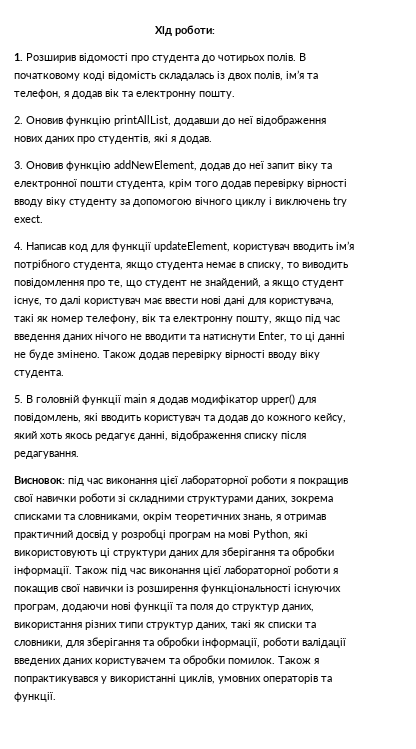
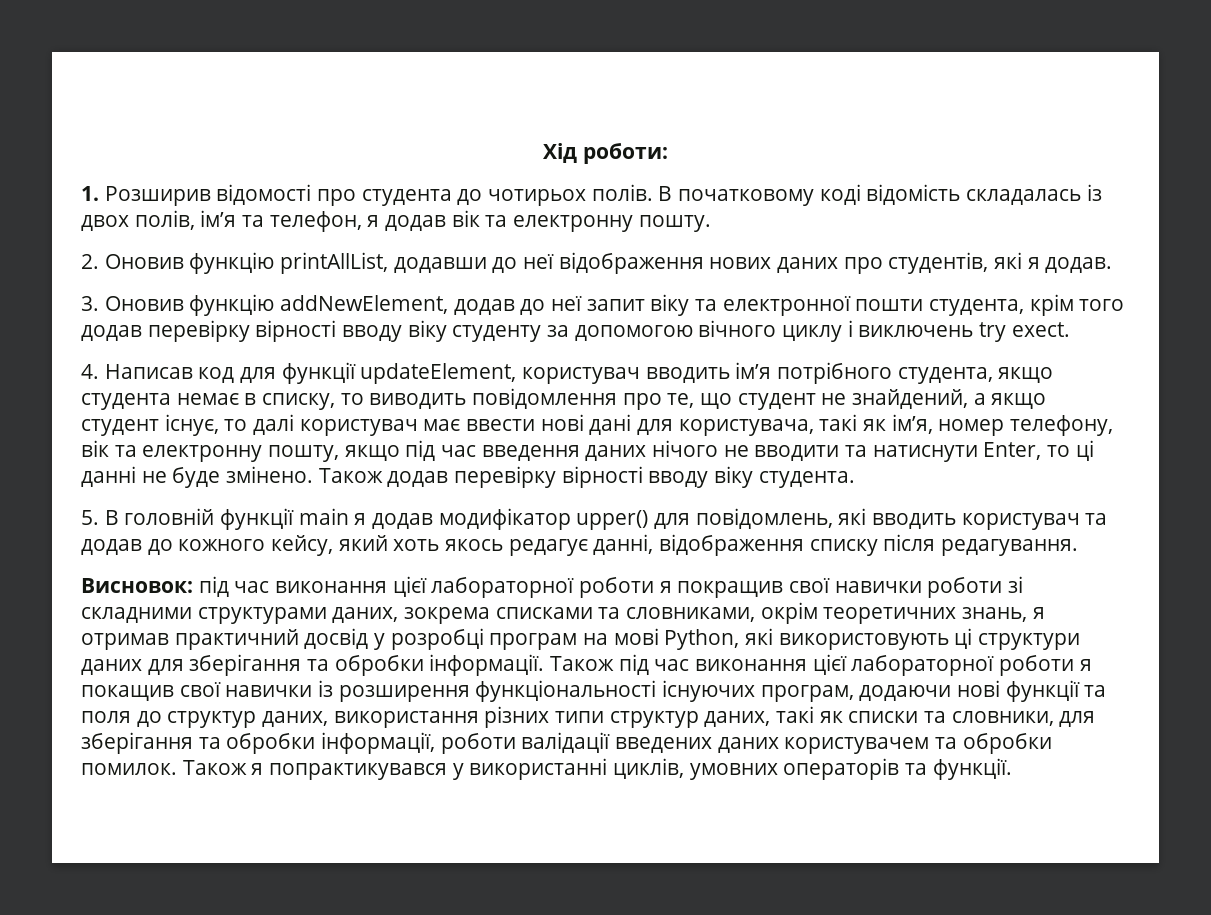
(48, 319) none -> [891,414,933,434] ім’я,

